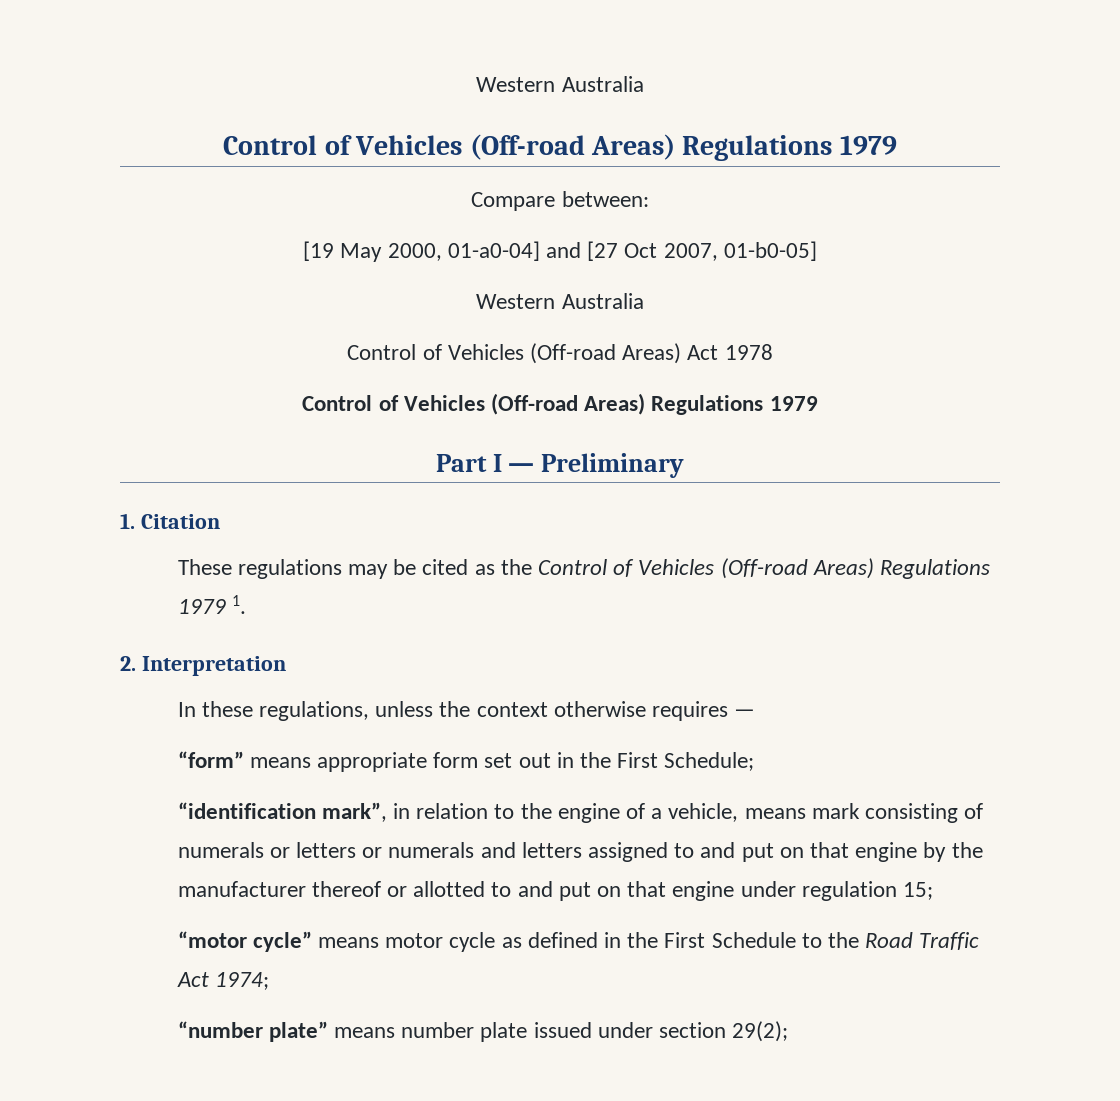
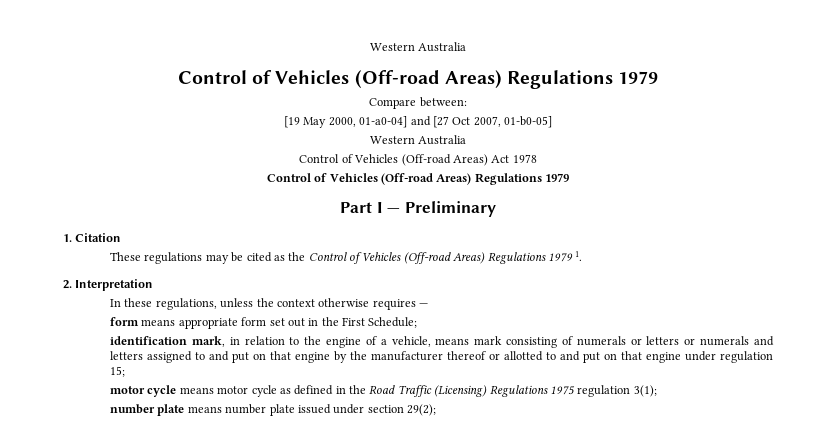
[177,751,244,768] “form” -> [110,317,140,326] form
[177,802,387,822] “identification mark”, -> [110,336,225,347] identification mark,
[177,931,312,952] “motor cycle” -> [110,385,177,397] motor cycle
[664,932,980,950] [176,972,269,990] [177,1021,328,1042] First Schedule to the Road Traffic Act 1974; // “number plate” -> [369,385,657,397] [110,404,185,416] Road Traffic (Licensing) Regulations 1975 regulation 3(1); // number plate

